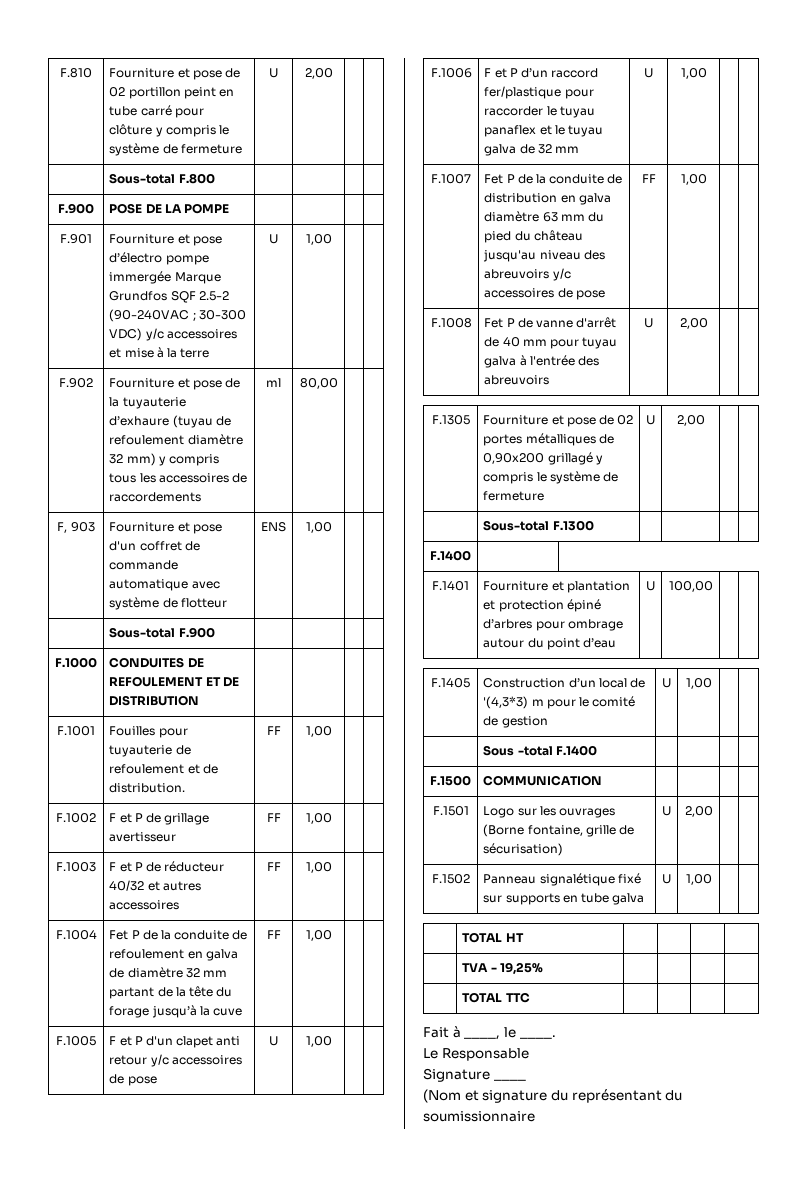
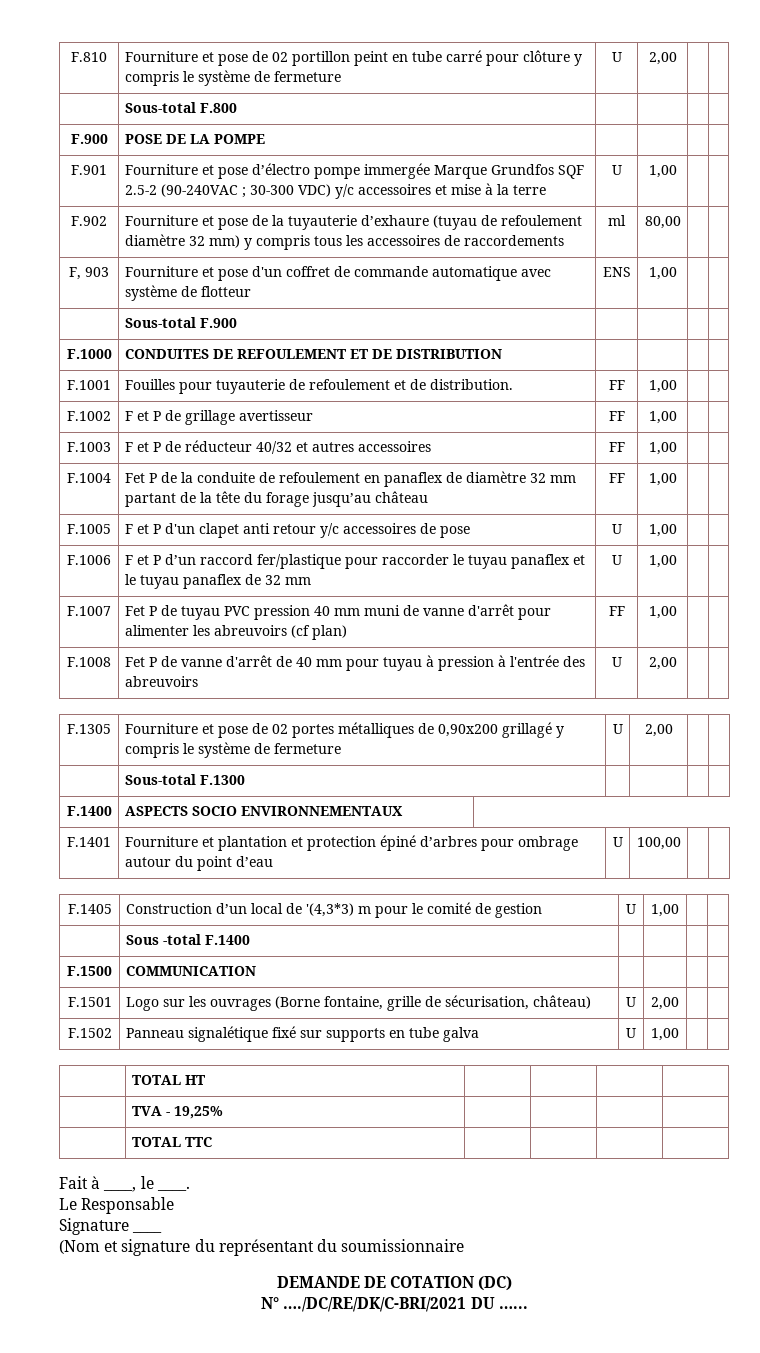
[205,949,238,961] galva -> [383,472,443,487] panaflex
[151,1005,243,1018] jusqu’à la cuve -> [311,491,428,507] jusqu’au château
[484,144,517,156] galva -> [182,574,242,589] panaflex
[536,174,623,184] [484,193,611,205] [484,211,605,222] [484,230,583,243] [483,250,605,262] [484,268,571,281] [484,288,605,300] la conduite de distribution en galva diamètre 63 mm du pied du château jusqu'au niveau des abreuvoirs y/c accessoires de pose -> [180,604,551,620] [124,625,347,640] tuyau PVC pression 40 mm muni de vanne d'arrêt pour alimenter les abreuvoirs (cf plan)
[484,356,517,368] galva -> [425,655,494,671] à pression
(471, 555) none -> [124,806,403,816] ASPECTS SOCIO ENVIRONNEMENTAUX
[483,843,564,856] sécurisation) -> [444,995,591,1010] sécurisation, château)
(535, 1116) none -> [276,1276,513,1291] [261,1297,528,1312] // DEMANDE DE COTATION (DC) // N° …./DC/RE/DK/C-BRI/2021 DU …...

